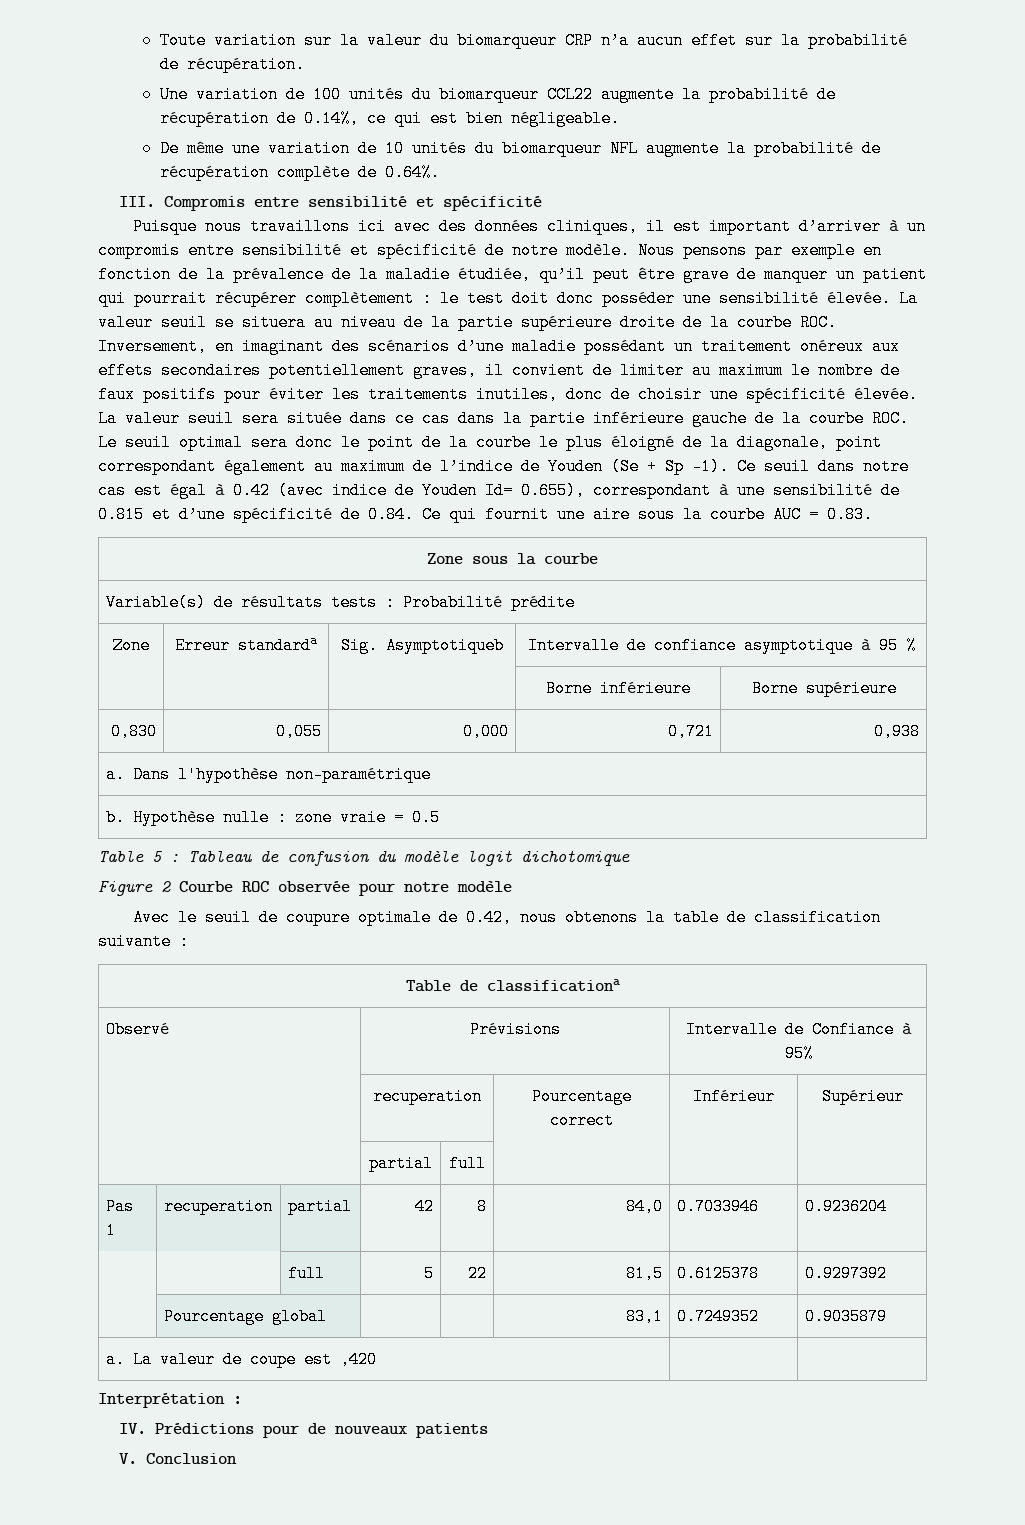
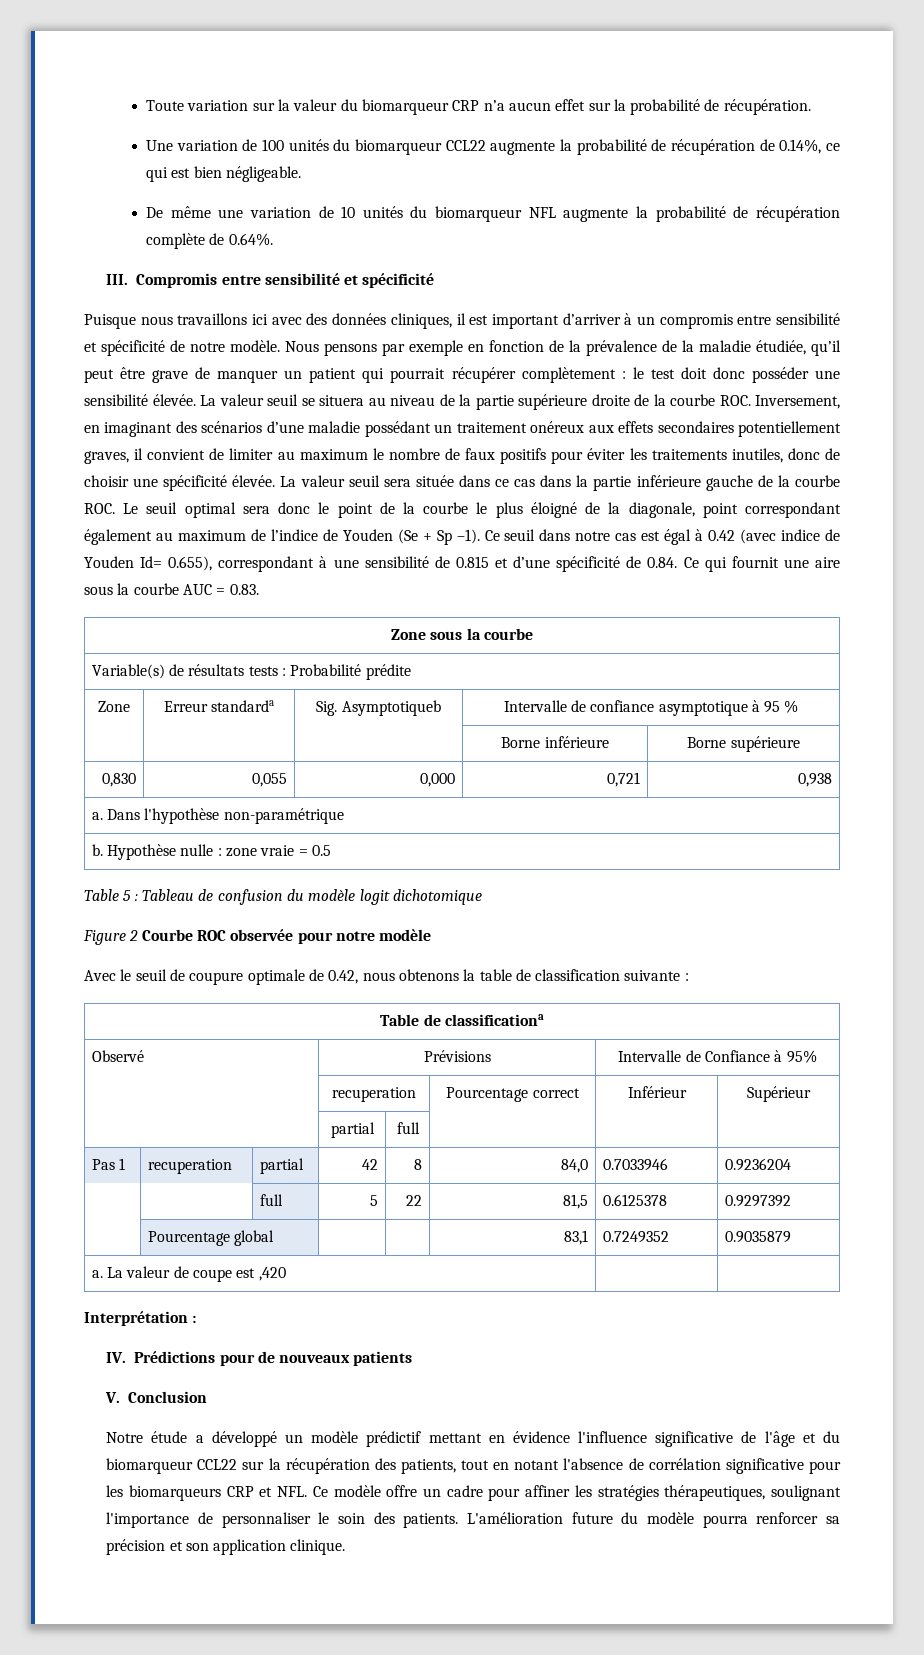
(237, 1458) none -> [106,1431,840,1447] [106,1458,841,1474] [106,1485,841,1501] [106,1512,840,1528] [106,1539,346,1555] // Notre étude a développé un modèle prédictif mettant en évidence l'influence significative de l'âge et du biomarqueur CCL22 sur la récupération des patients, tout en notant l'absence de corrélation significative pour les biomarqueurs CRP et NFL. Ce modèle offre un cadre pour affiner les stratégies thérapeutiques, soulignant l'importance de personnaliser le soin des patients. L'amélioration future du modèle pourra renforcer sa précision et son application clinique.

